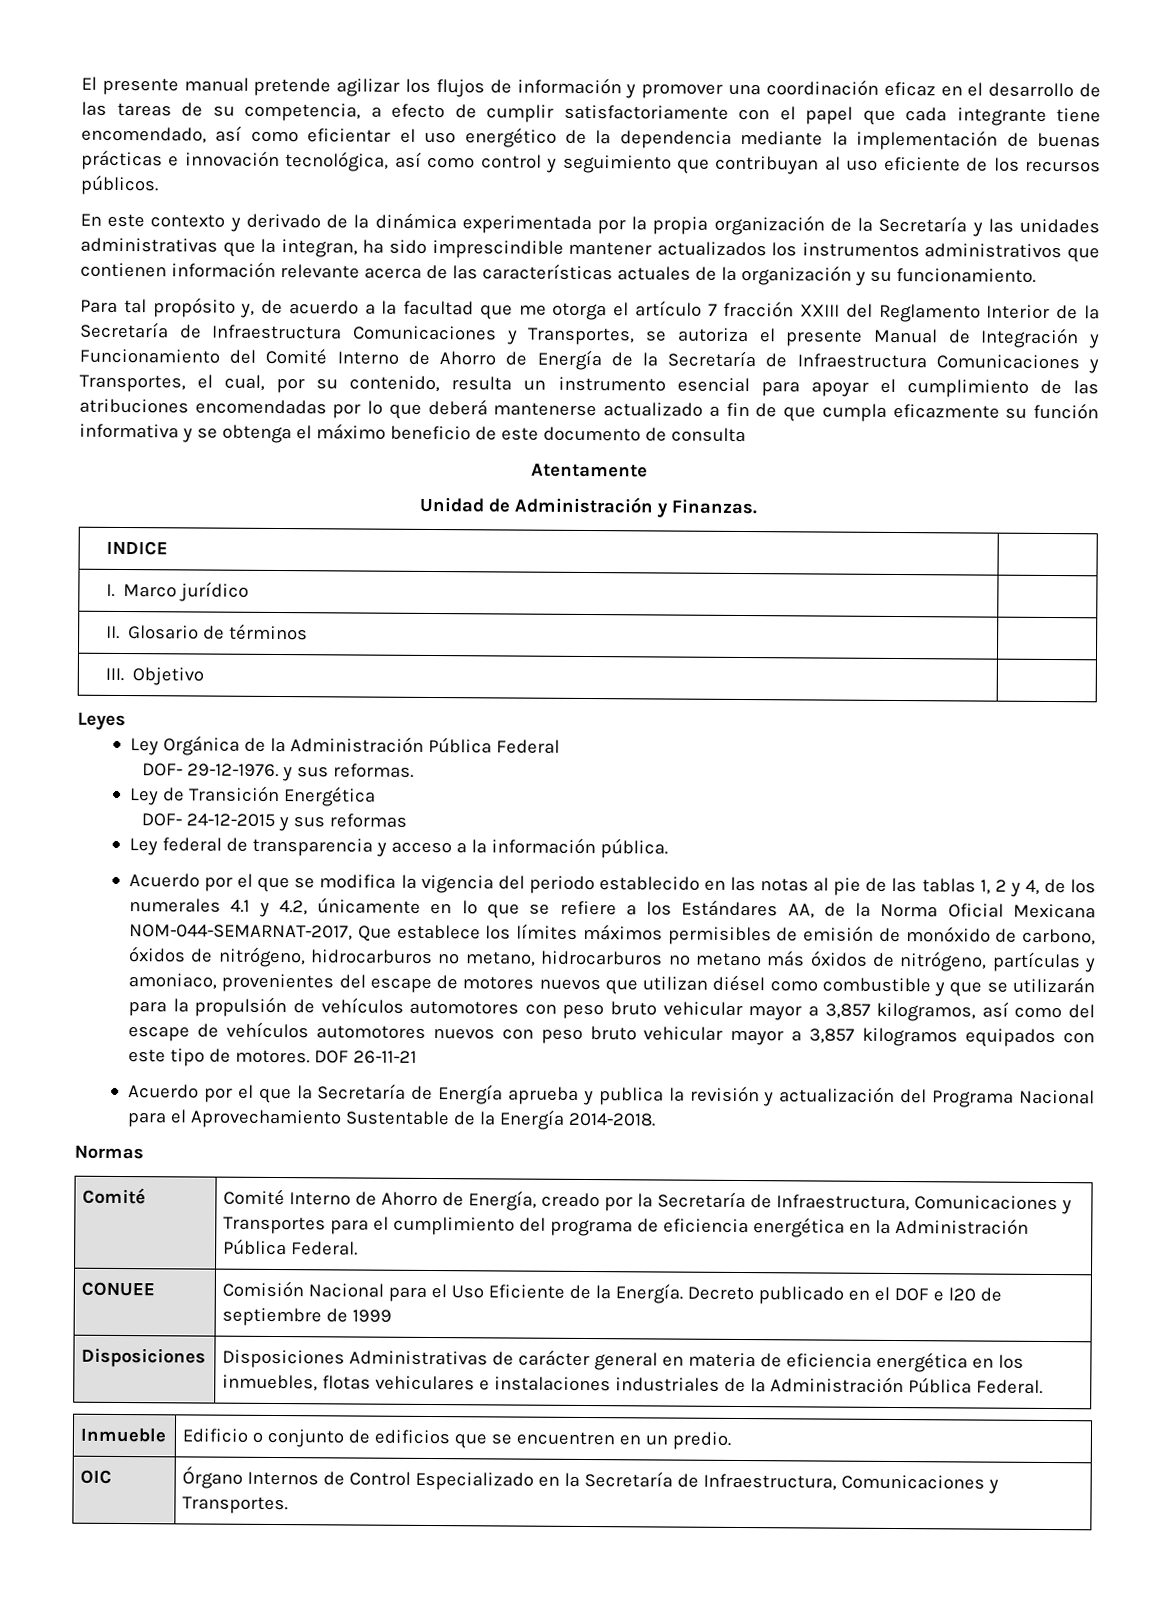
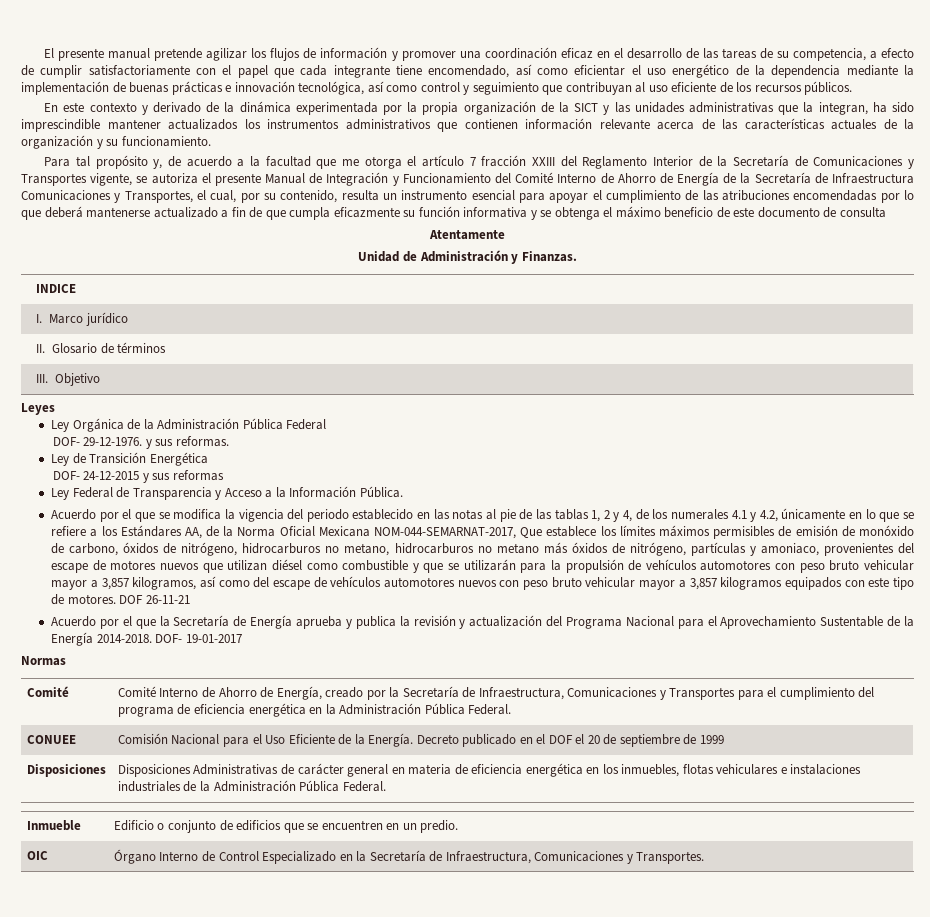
[878,215,968,233] Secretaría -> [574,103,599,112] SICT
[212,324,636,346] Infraestructura Comunicaciones y Transportes, -> [813,156,914,169] [21,173,133,186] Comunicaciones y Transportes vigente,
[162,837,668,859] federal de transparencia y acceso a la información pública. -> [72,486,403,500] Federal de Transparencia y Acceso a la Información Pública.
(656, 1119) none -> [155,634,242,643] DOF- 19-01-2017
[933,1287,977,1302] e l20 -> [575,734,600,744] el 20
[247,1471,320,1486] Internos -> [159,851,199,861] Interno

